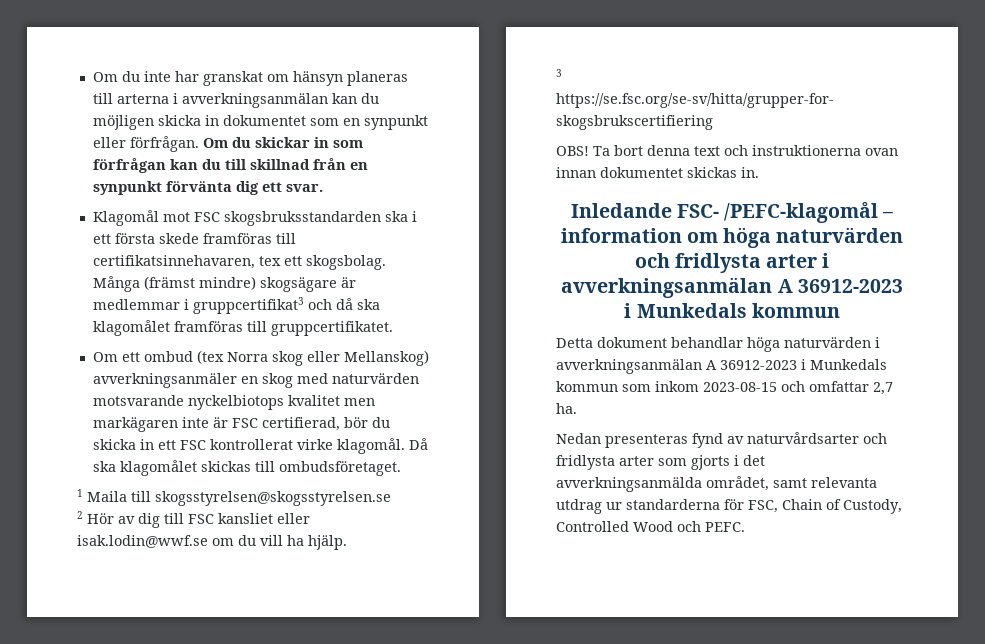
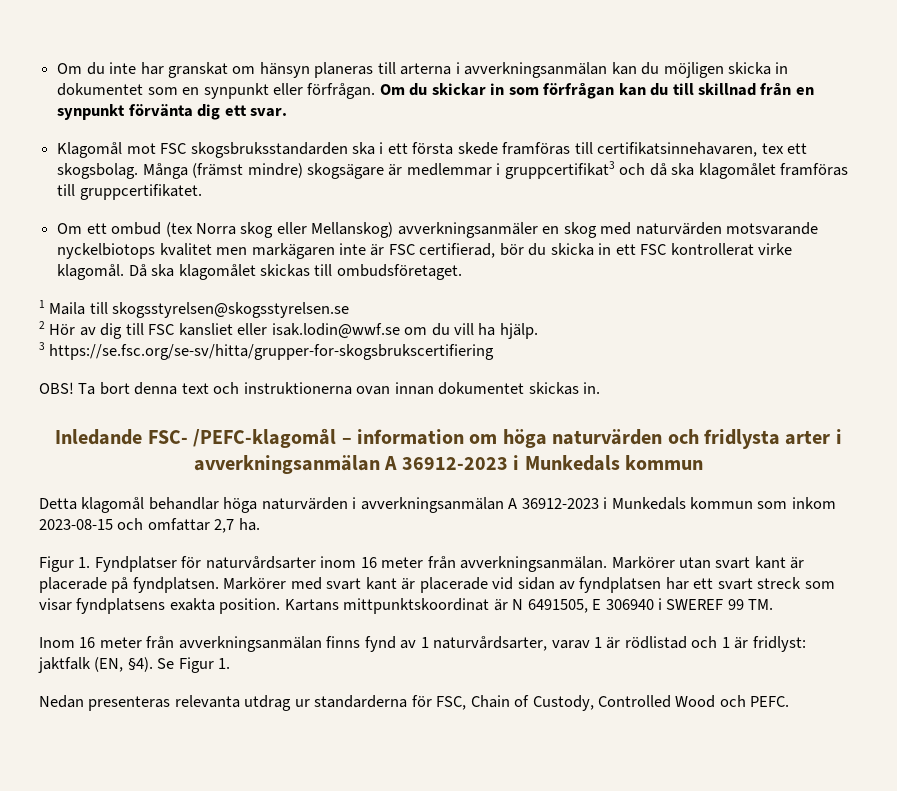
[597,337,667,348] dokument -> [81,497,145,513] klagomål
[556,432,887,448] [556,455,765,470] [556,476,807,492] Nedan presenteras fynd av naturvårdsarter och fridlysta arter som gjorts i det avverkningsanmälda området, samt -> [39,556,805,572] [39,577,835,593] [39,598,774,614] [39,636,806,652] [38,657,231,673] [39,695,171,711] Figur 1. Fyndplatser för naturvårdsarter inom 16 meter från avverkningsanmälan. Markörer utan svart kant är placerade på fyndplatsen. Markörer med svart kant är placerade vid sidan av fyndplatsen har ett svart streck som visar fyndplatsens exakta position. Kartans mittpunktskoordinat är N 6491505, E 306940 i SWEREF 99 TM. // Inom 16 meter från avverkningsanmälan finns fynd av 1 naturvårdsarter, varav 1 är rödlistad och 1 är fridlyst: jaktfalk (EN, §4). Se Figur 1. // Nedan presenteras

